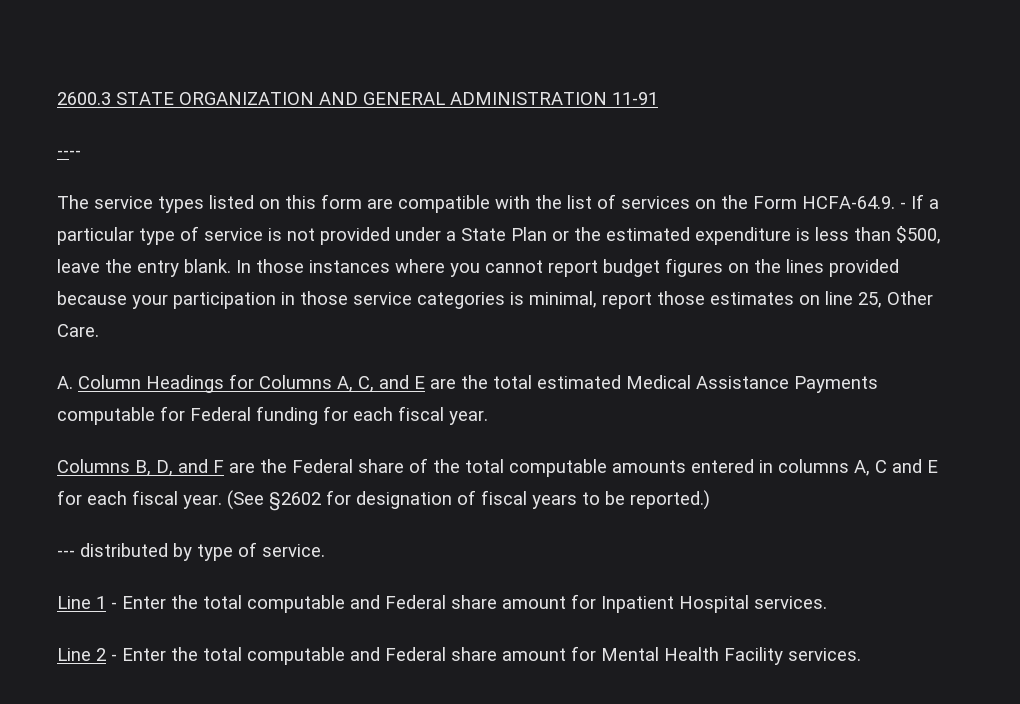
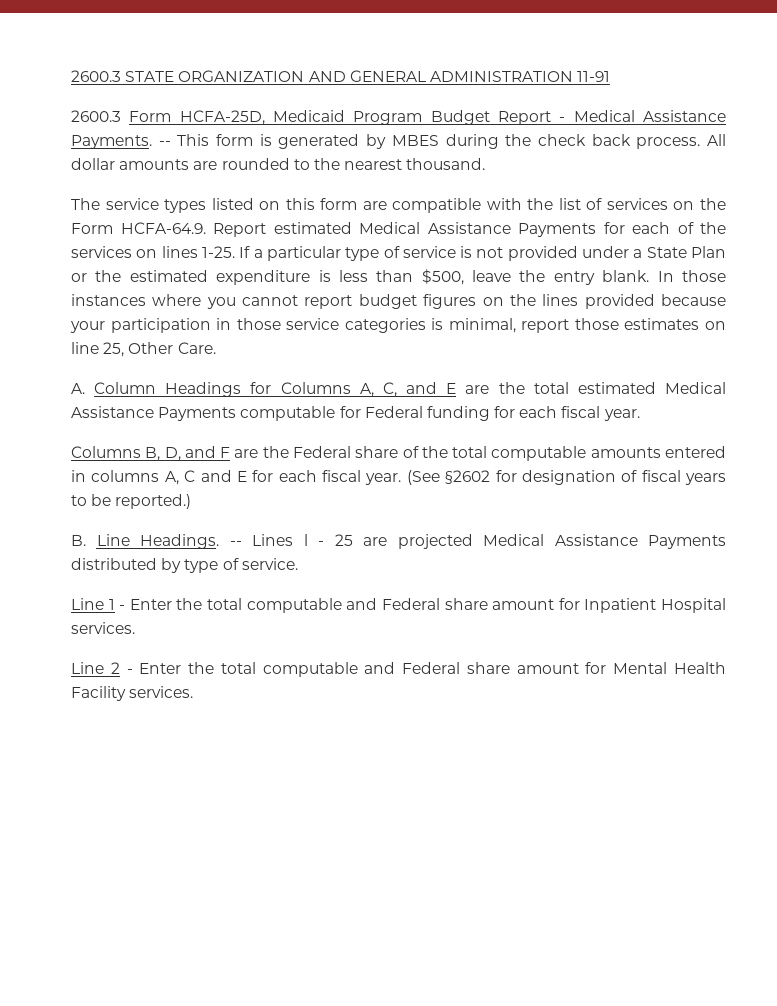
[57,150,81,157] ---- -> [71,110,726,125] [71,134,727,149] [71,158,486,170] 2600.3 Form HCFA-25D, Medicaid Program Budget Report - Medical Assistance Payments. -- This form is generated by MBES during the check back process. All dollar amounts are rounded to the nearest thousand.
[900,202,906,209] - -> [213,222,726,237] [71,246,235,258] Report estimated Medical Assistance Payments for each of the services on lines 1-25.
[57,550,75,557] --- -> [71,534,726,549] B. Line Headings. -- Lines l - 25 are projected Medical Assistance Payments

